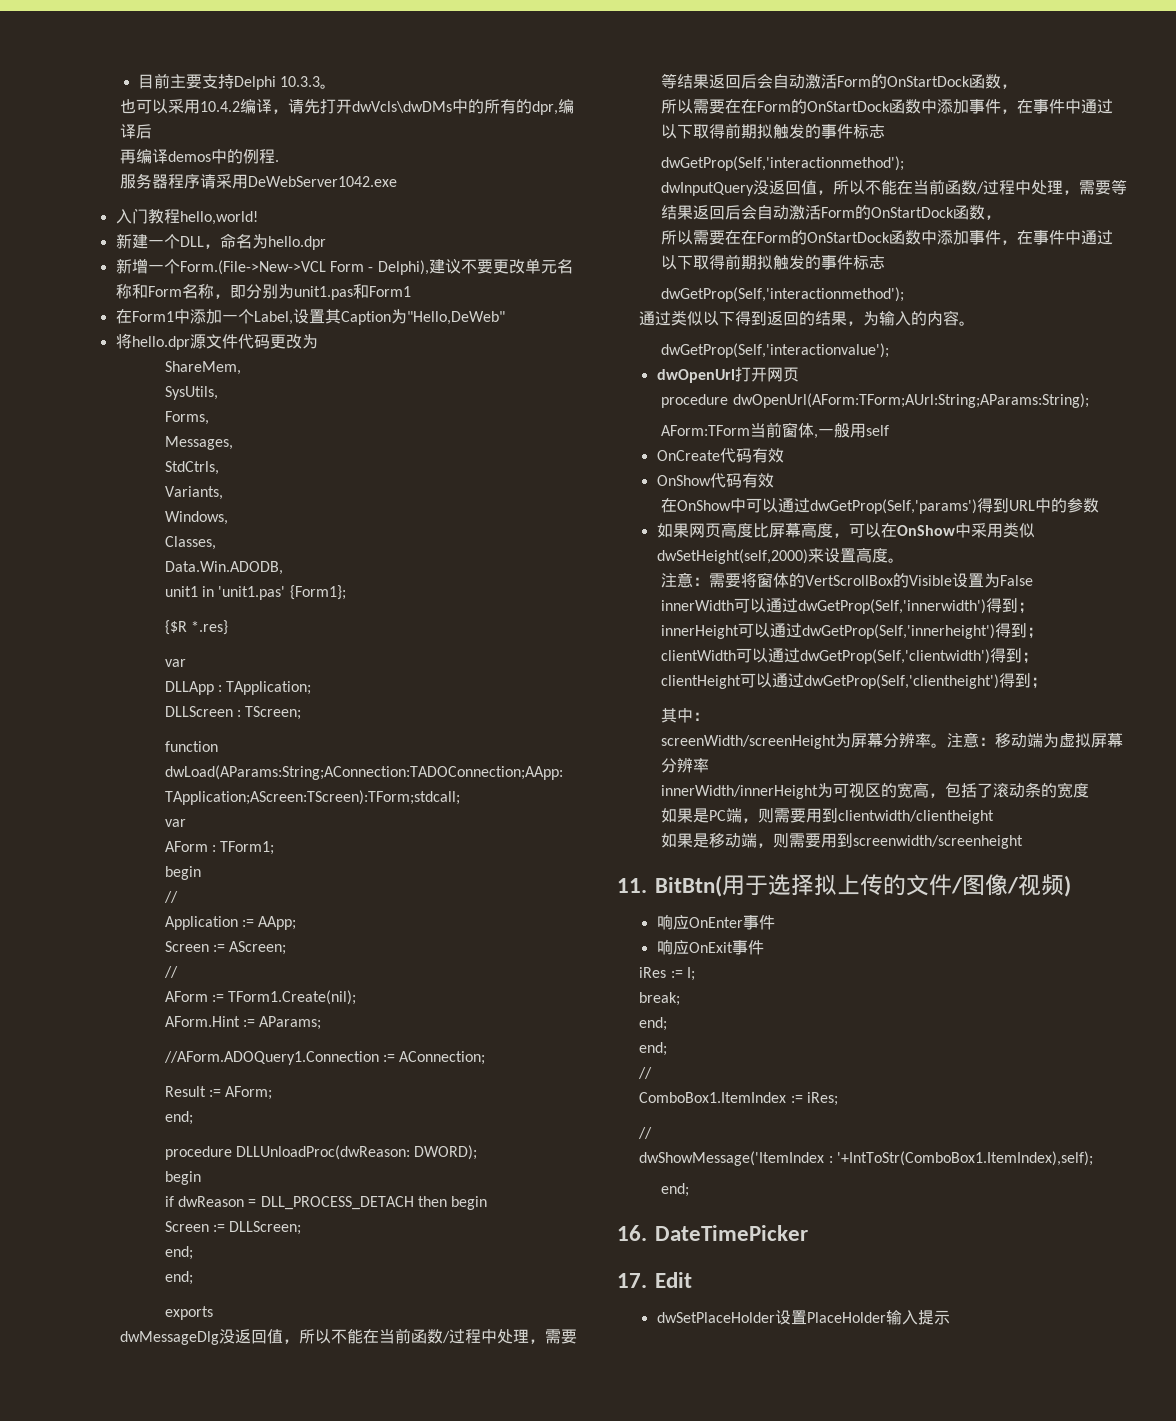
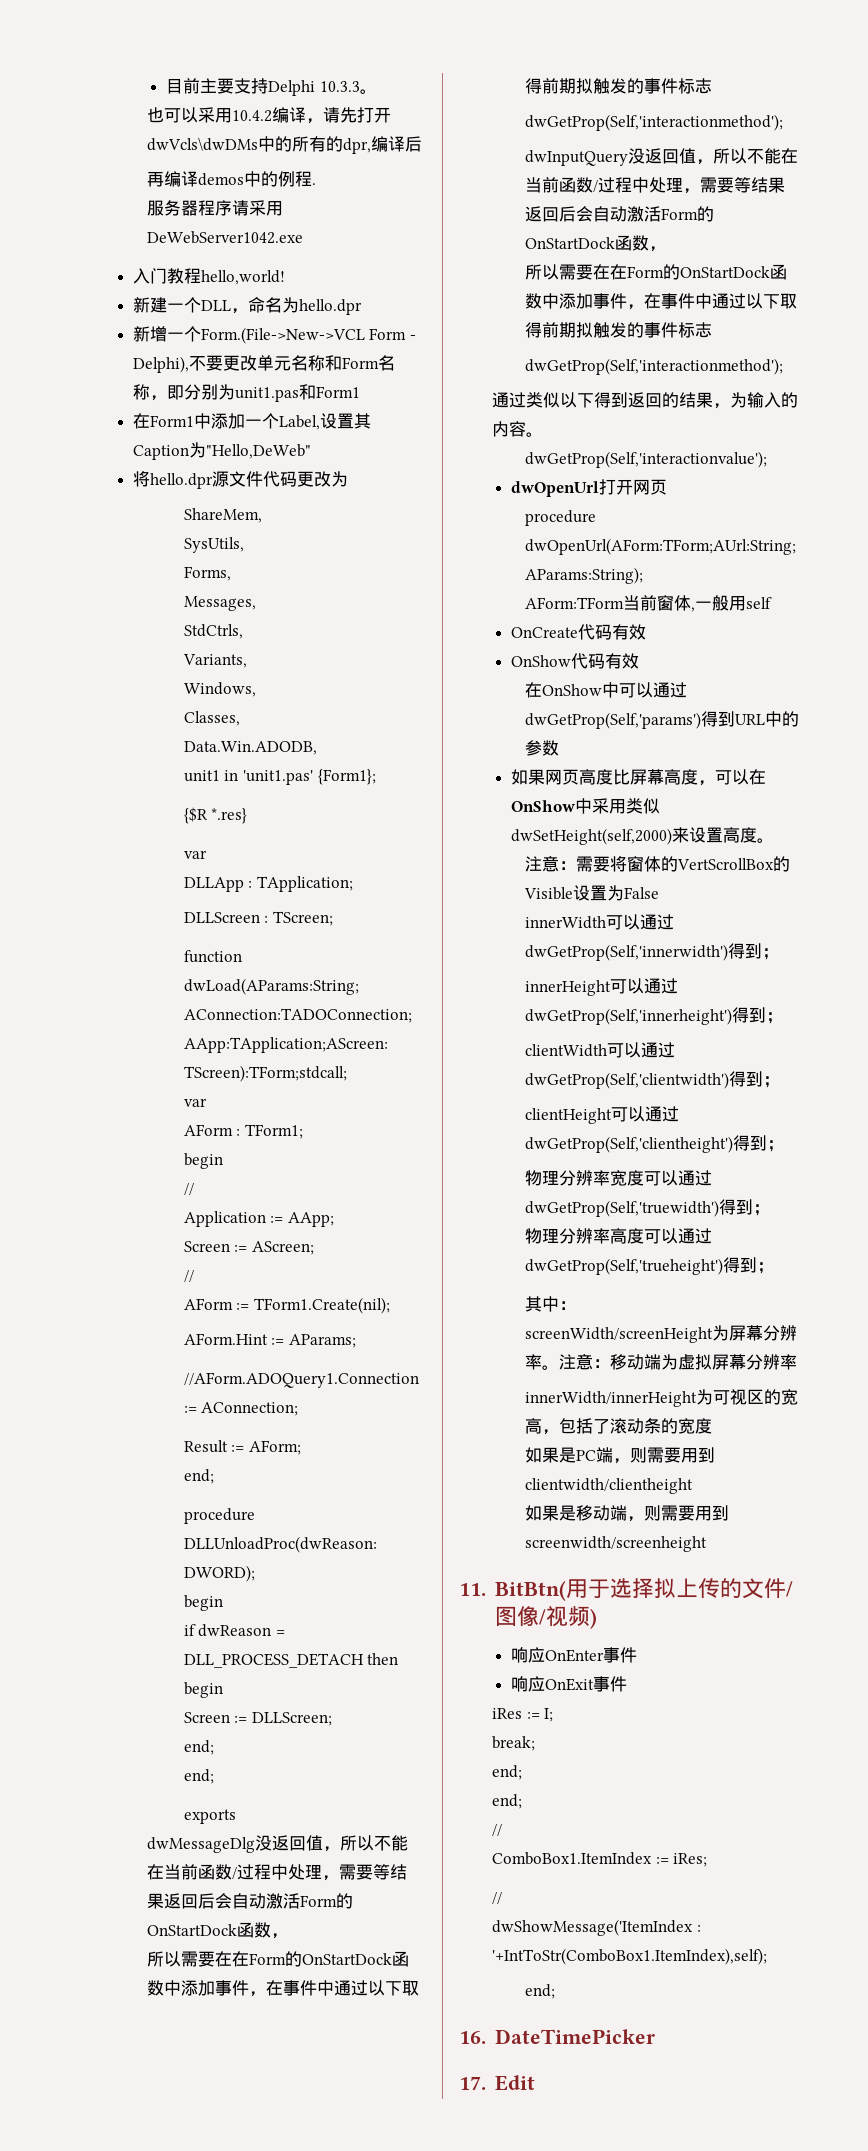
[428,259,461,274] 建议 -> (189, 364) none
(1048, 683) none -> [525,1170,713,1186] [525,1199,771,1217] [525,1228,713,1244] [525,1257,775,1275] // 物理分辨率宽度可以通过dwGetProp(Self,'truewidth')得到； // 物理分辨率高度可以通过dwGetProp(Self,'trueheight')得到；
[656,1310,950,1325] // dwSetPlaceHolder设置PlaceHolder输入提示 -> (535, 2083) none

